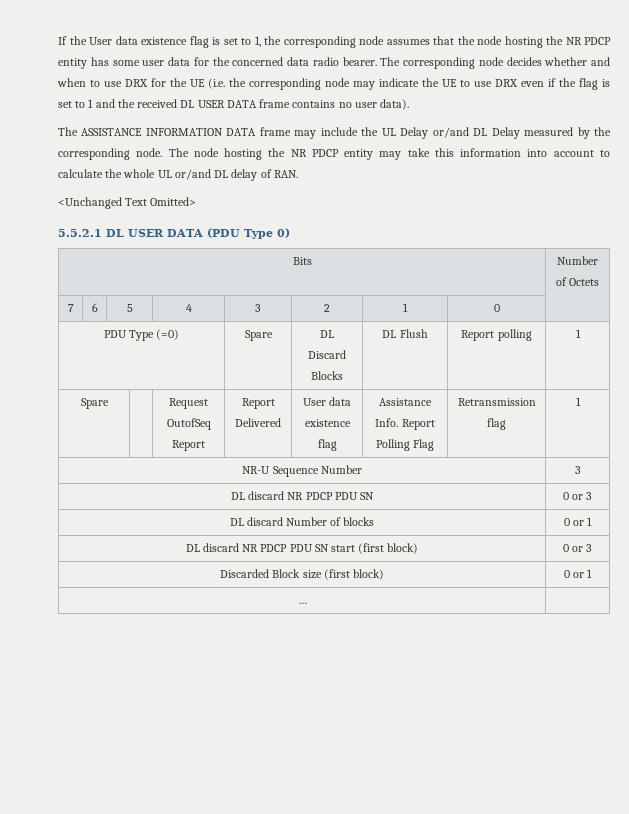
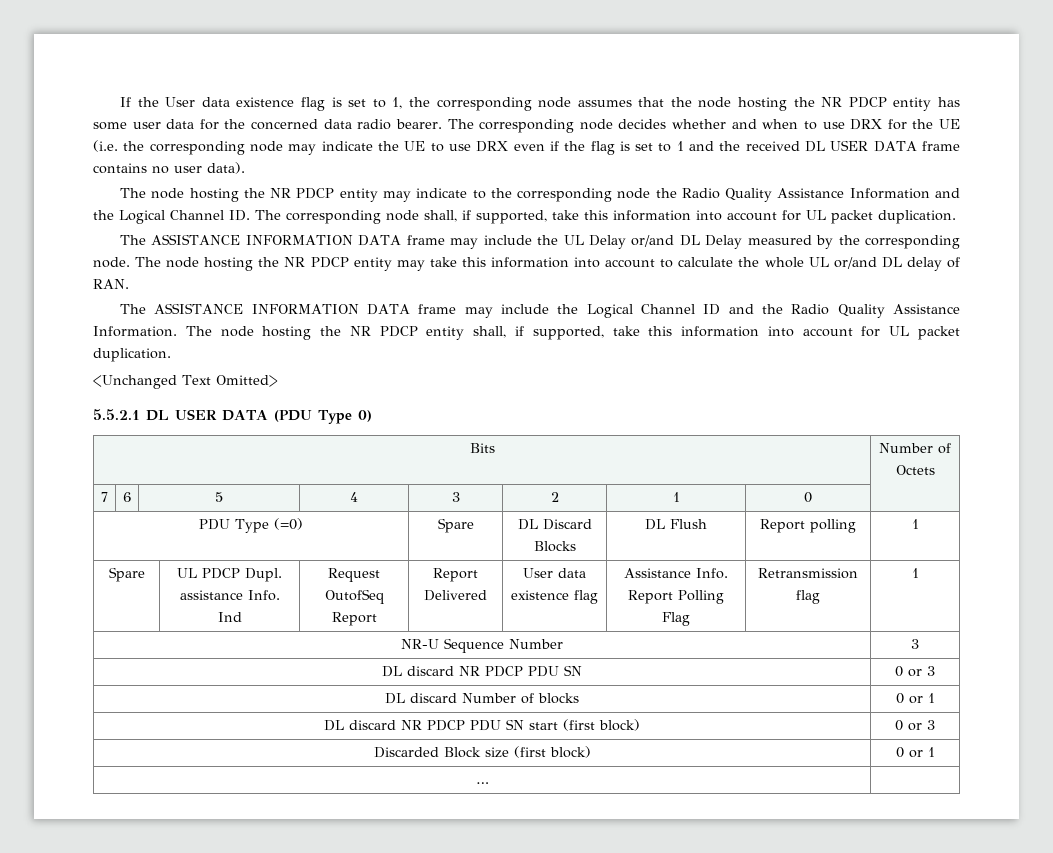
(410, 104) none -> [120,188,961,202] [93,210,956,224] // The node hosting the NR PDCP entity may indicate to the corresponding node the Radio Quality Assistance Information and the Logical Channel ID. The corresponding node shall, if supported, take this information into account for UL packet duplication.
(298, 174) none -> [120,303,960,318] [93,326,961,340] [93,348,171,362] // The ASSISTANCE INFORMATION DATA frame may include the Logical Channel ID and the Radio Quality Assistance Information. The node hosting the NR PDCP entity shall, if supported, take this information into account for UL packet duplication.
(109, 403) none -> [177,568,282,582] [179,590,280,601] [217,612,242,622] UL PDCP Dupl. assistance Info. Ind

